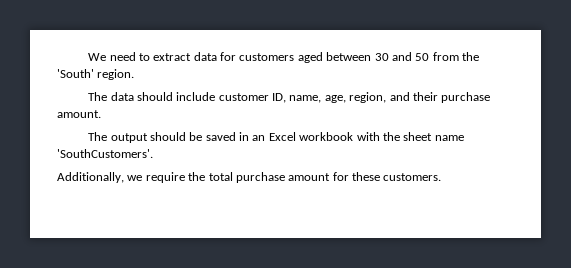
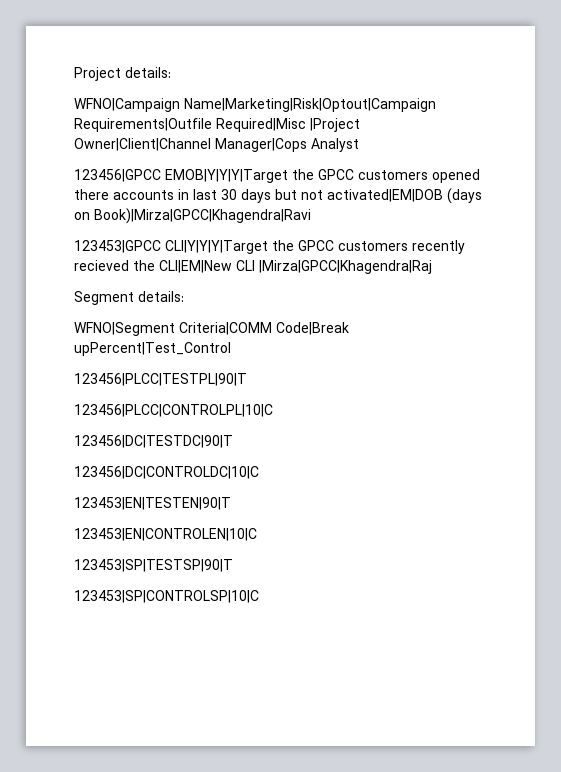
[88,52,480,63] [57,69,135,80] [88,92,491,103] [57,110,101,118] [88,132,464,143] [57,149,153,158] [57,172,442,183] We need to extract data for customers aged between 30 and 50 from the 'South' region. // The data should include customer ID, name, age, region, and their purchase amount. // The output should be saved in an Excel workbook with the sheet name 'SouthCustomers'. // Additionally, we require the total purchase amount for these customers. -> [74,67,171,81] [74,98,436,112] [74,118,360,132] [74,138,359,152] [74,169,480,183] [74,188,482,204] [74,208,311,224] [74,240,465,254] [74,260,432,274] [74,291,184,305] [74,322,349,336] [74,342,231,356] [74,373,247,386] [74,404,273,417] [74,435,233,448] [74,466,259,479] [74,497,231,510] [74,528,257,541] [74,559,233,572] [74,590,259,603] Project details: // WFNO|Campaign Name|Marketing|Risk|Optout|Campaign Requirements|Outfile Required|Misc |Project Owner|Client|Channel Manager|Cops Analyst // 123456|GPCC EMOB|Y|Y|Y|Target the GPCC customers opened there accounts in last 30 days but not activated|EM|DOB (days on Book)|Mirza|GPCC|Khagendra|Ravi // 123453|GPCC CLI|Y|Y|Y|Target the GPCC customers recently recieved the CLI|EM|New CLI |Mirza|GPCC|Khagendra|Raj // Segment details: // WFNO|Segment Criteria|COMM Code|Break upPercent|Test_Control // 123456|PLCC|TESTPL|90|T // 123456|PLCC|CONTROLPL|10|C // 123456|DC|TESTDC|90|T // 123456|DC|CONTROLDC|10|C // 123453|EN|TESTEN|90|T // 123453|EN|CONTROLEN|10|C // 123453|SP|TESTSP|90|T // 123453|SP|CONTROLSP|10|C

